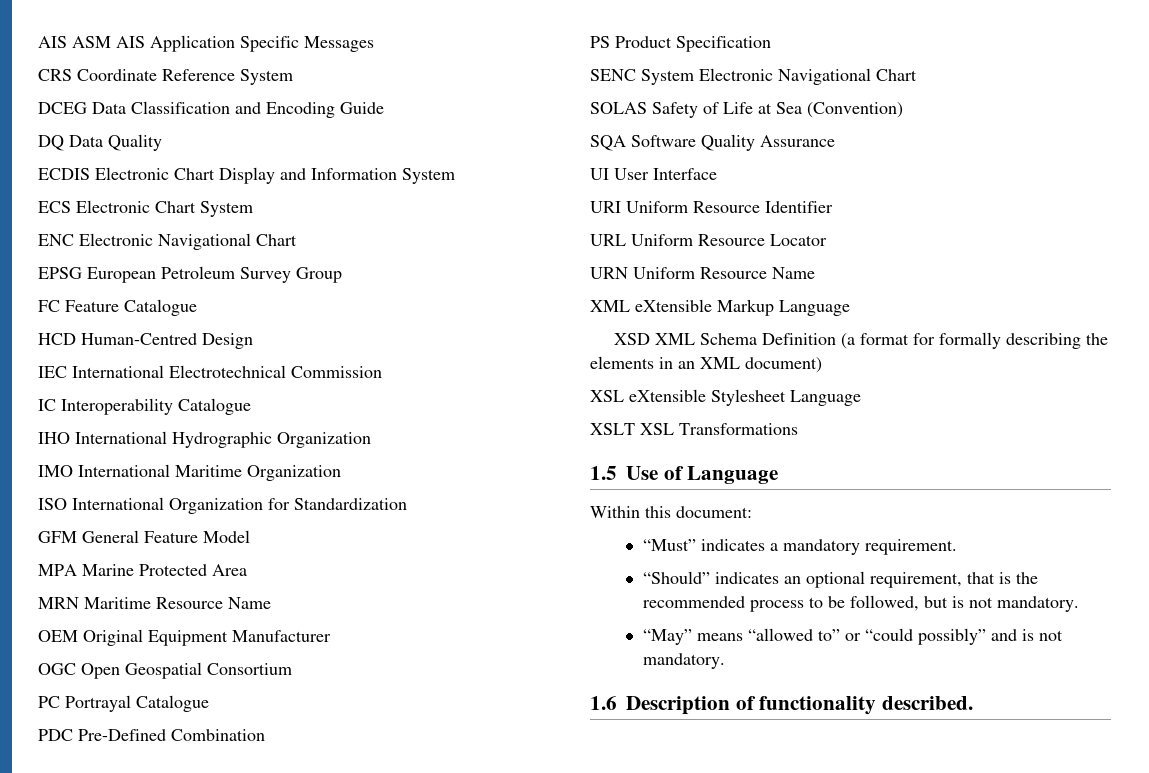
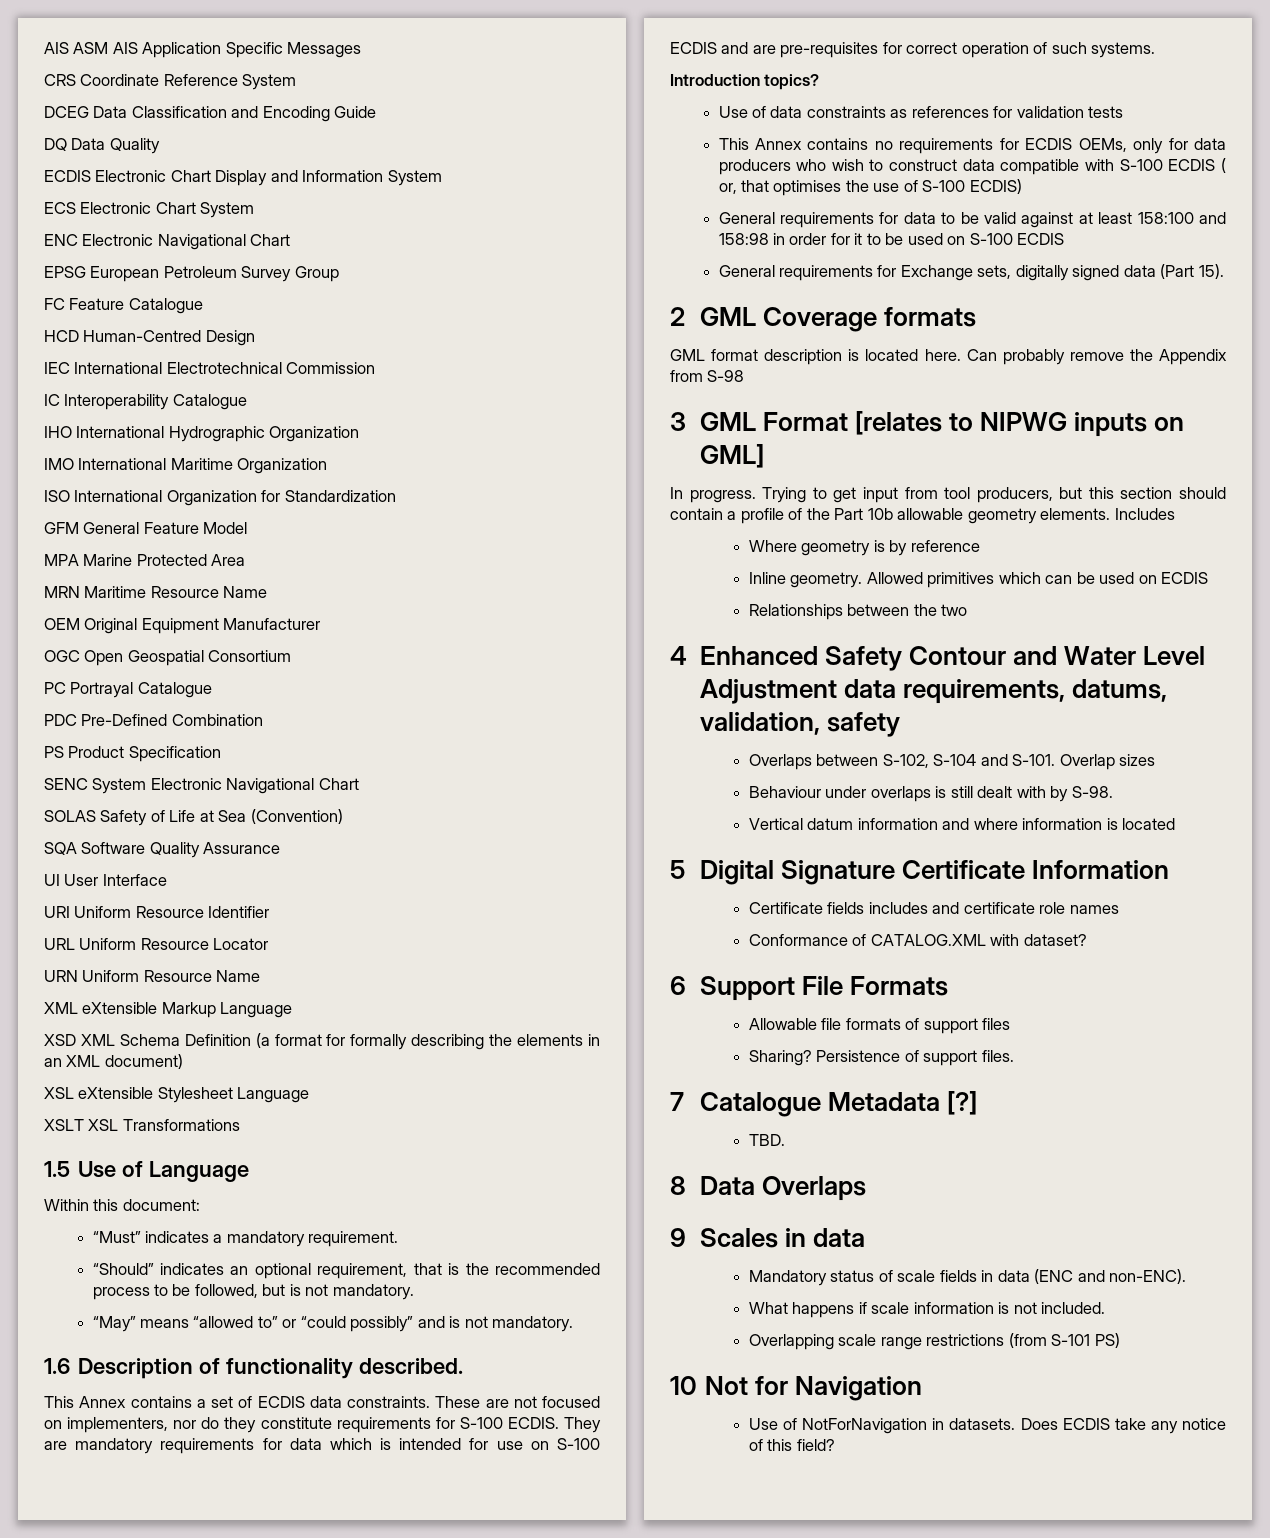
(974, 703) none -> [44,1396,600,1408] [44,1417,602,1433] [44,1438,600,1454] [670,42,1156,58] [670,74,820,90] [718,106,1124,118] [718,138,1226,154] [718,158,1226,175] [718,179,1022,196] [718,212,1227,228] [718,233,1065,245] [718,264,1224,281] [670,307,977,332] [670,349,1227,365] [670,370,745,382] [670,411,1185,437] [700,444,765,468] [670,487,1226,503] [670,508,1175,524] [748,540,980,556] [748,572,1208,588] [748,604,968,620] [670,646,1206,671] [700,679,1168,704] [700,712,901,737] [748,754,1156,770] [748,786,1113,802] [748,818,1176,830] [670,860,1170,885] [748,902,1119,914] [748,934,1087,946] [670,976,949,1001] [748,1018,1011,1034] [748,1050,1014,1066] [670,1091,978,1117] [748,1134,785,1146] [670,1176,867,1201] [670,1228,866,1248] [748,1269,1186,1286] [748,1302,1106,1318] [748,1333,1120,1350] [670,1376,923,1401] [748,1418,1226,1434] [748,1439,835,1451] // This Annex contains a set of ECDIS data constraints. These are not focused on implementers, nor do they constitute requirements for S-100 ECDIS. They are mandatory requirements for data which is intended for use on S-100 ECDIS and are pre-requisites for correct operation of such systems. // Introduction topics? // Use of data constraints as references for validation tests // This Annex contains no requirements for ECDIS OEMs, only for data producers who wish to construct data compatible with S-100 ECDIS ( or, that optimises the use of S-100 ECDIS) // General requirements for data to be valid against at least 158:100 and 158:98 in order for it to be used on S-100 ECDIS // General requirements for Exchange sets, digitally signed data (Part 15). // 2 GML Coverage formats // GML format description is located here. Can probably remove the Appendix from S-98 // 3 GML Format [relates to NIPWG inputs on GML] // In progress. Trying to get input from tool producers, but this section should contain a profile of the Part 10b allowable geometry elements. Includes // Where geometry is by reference // Inline geometry. Allowed primitives which can be used on ECDIS // Relationships between the two // 4 Enhanced Safety Contour and Water Level Adjustment data requirements, datums, validation, safety // Overlaps between S-102, S-104 and S-101. Overlap sizes // Behaviour under overlaps is still dealt with by S-98. // Vertical datum information and where information is located // 5 Digital Signature Certificate Information // Certificate fields includes and certificate role names // Conformance of CATALOG.XML with dataset? // 6 Support File Formats // Allowable file formats of support files // Sharing? Persistence of support files. // 7 Catalogue Metadata [?] // TBD. // 8 Data Overlaps // 9 Scales in data // Mandatory status of scale fields in data (ENC and non-ENC). // What happens if scale information is not included. // Overlapping scale range restrictions (from S-101 PS) // 10 Not for Navigation // Use of NotForNavigation in datasets. Does ECDIS take any notice of this field?

